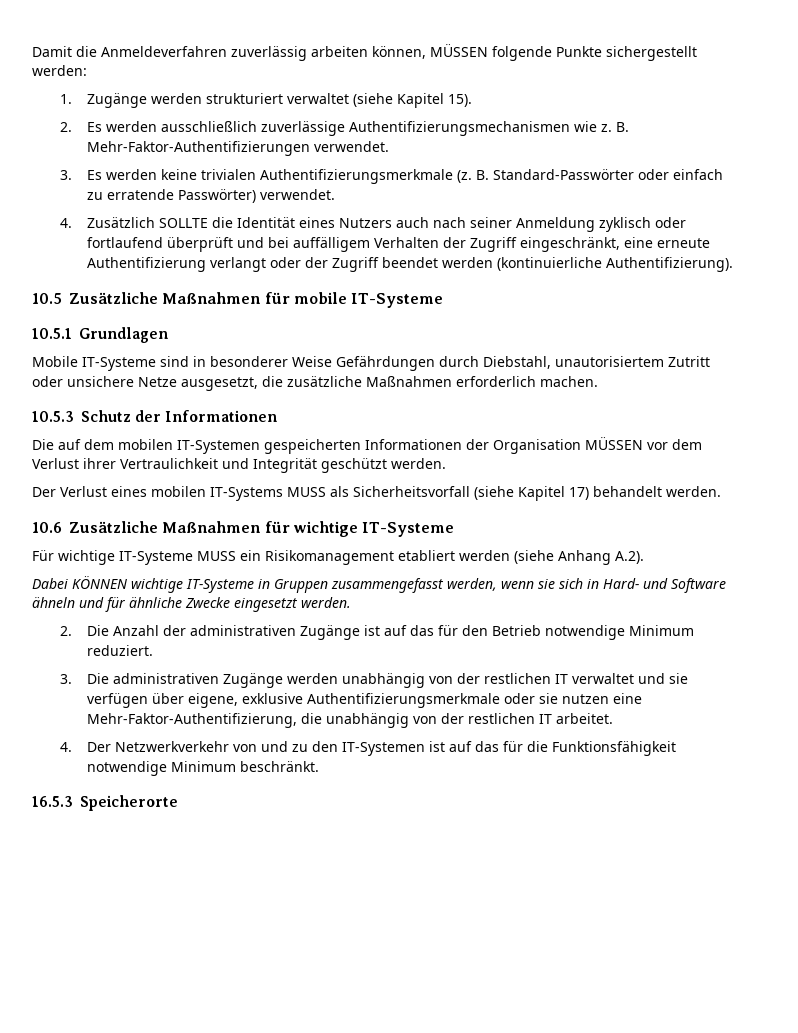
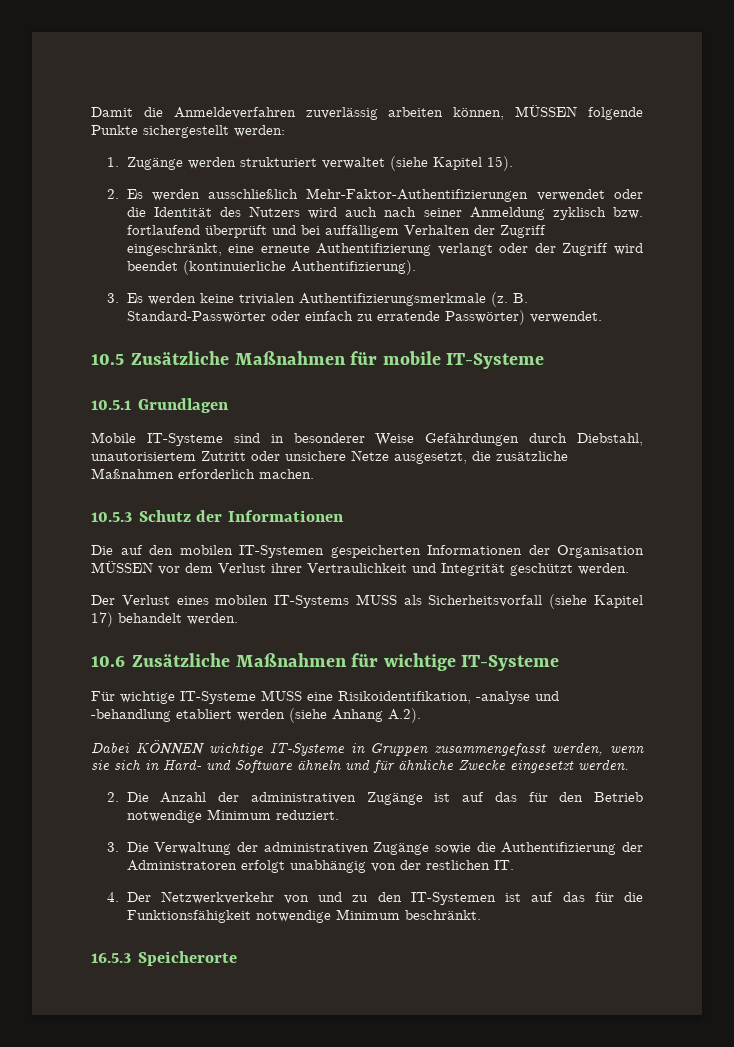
[261,121,630,136] [87,141,390,156] zuverlässige Authentifizierungsmechanismen wie z. B. Mehr-Faktor-Authentifizierungen verwendet. -> [306,188,643,202] [126,206,643,220] [126,225,546,238] [126,243,643,256] [126,260,416,275] Mehr-Faktor-Authentifizierungen verwendet oder die Identität des Nutzers wird auch nach seiner Anmeldung zyklisch bzw. fortlaufend überprüft und bei auffälligem Verhalten der Zugriff eingeschränkt, eine erneute Authentifizierung verlangt oder der Zugriff wird beendet (kontinuierliche Authentifizierung).
[59,217,687,232] [87,237,711,252] [87,257,734,272] // 4. Zusätzlich SOLLTE die Identität eines Nutzers auch nach seiner Anmeldung zyklisch oder fortlaufend überprüft und bei auffälligem Verhalten der Zugriff eingeschränkt, eine erneute Authentifizierung verlangt oder der Zugriff beendet werden (kontinuierliche Authentifizierung). -> (602, 317) none
[84,439,114,450] dem -> [149,545,173,555] den
[240,550,394,565] ein Risikomanagement -> [307,691,559,704] [91,709,171,722] eine Risikoidentifikation, -analyse und -behandlung
[113,673,689,688] [87,693,643,708] [87,713,614,728] administrativen Zugänge werden unabhängig von der restlichen IT verwaltet und sie verfügen über eigene, exklusive Authentifizierungsmerkmale oder sie nutzen eine Mehr-Faktor-Authentifizierung, die unabhängig von der restlichen IT arbeitet. -> [154,842,643,855] [126,860,514,873] Verwaltung der administrativen Zugänge sowie die Authentifizierung der Administratoren erfolgt unabhängig von der restlichen IT.

